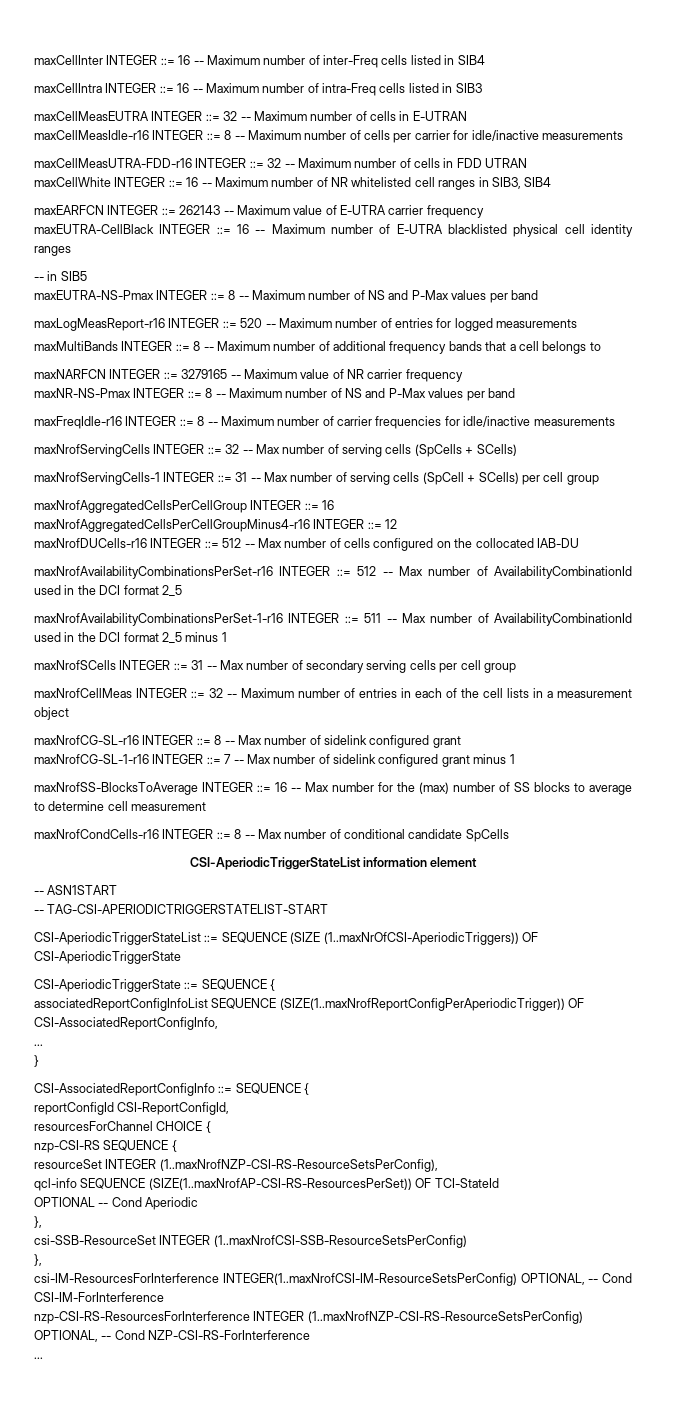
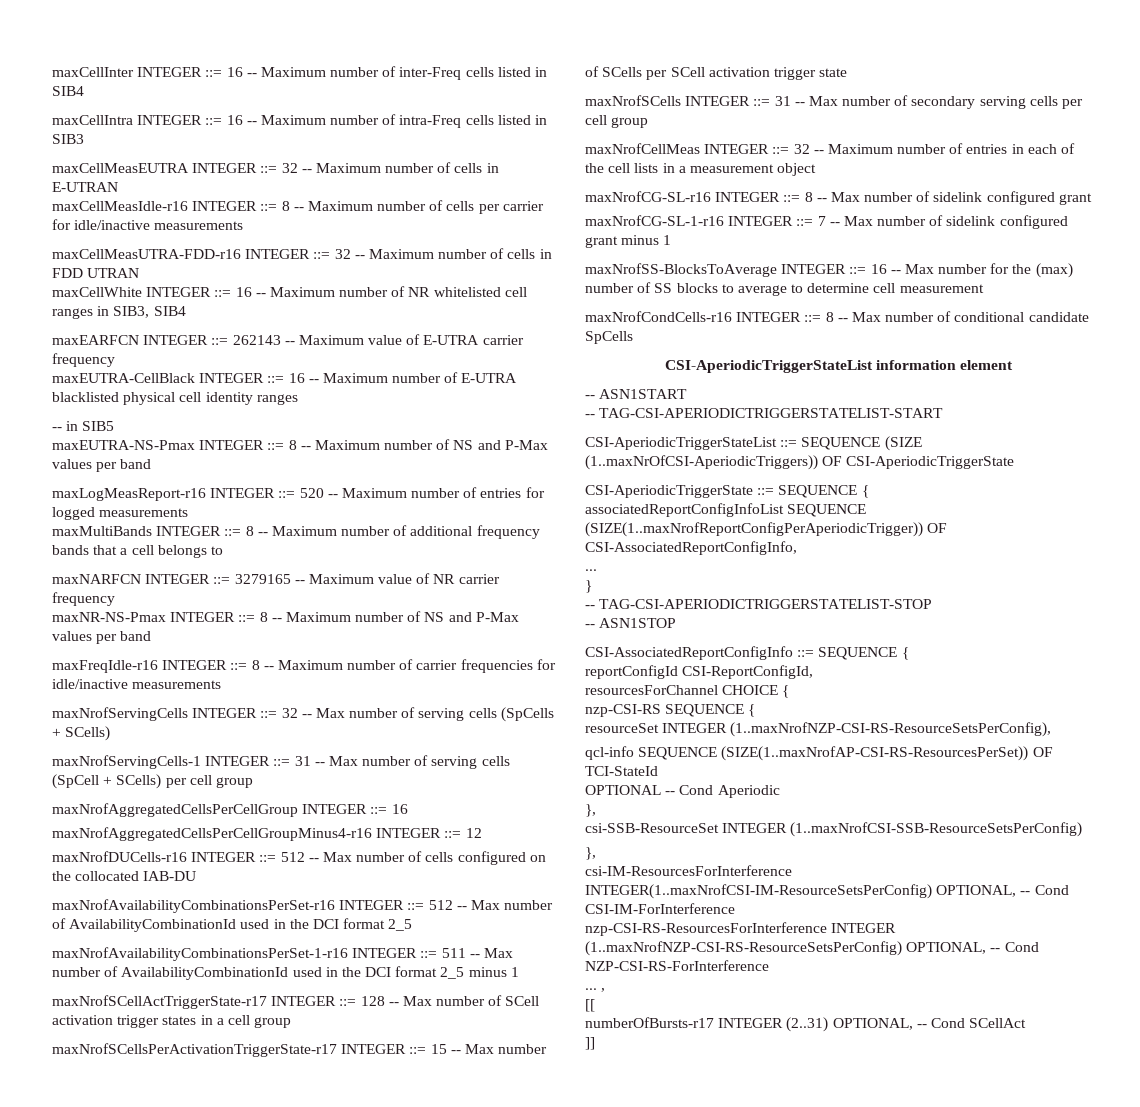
(227, 637) none -> [52,995,540,1009] [52,1015,292,1028] [52,1043,548,1057] [585,66,848,80] // maxNrofSCellActTriggerState-r17 INTEGER ::= 128 -- Max number of SCell activation trigger states in a cell group // maxNrofSCellsPerActivationTriggerState-r17 INTEGER ::= 15 -- Max number of SCells per SCell activation trigger state
(39, 1061) none -> [585,599,933,609] [585,618,677,628] // -- TAG-CSI-APERIODICTRIGGERSTATELIST-STOP // -- ASN1STOP
(43, 1358) none -> [601,988,606,992] [585,999,595,1012] [585,1017,1027,1032] [585,1037,595,1050] , // [[ // numberOfBursts-r17 INTEGER (2..31) OPTIONAL, -- Cond SCellAct // ]]

